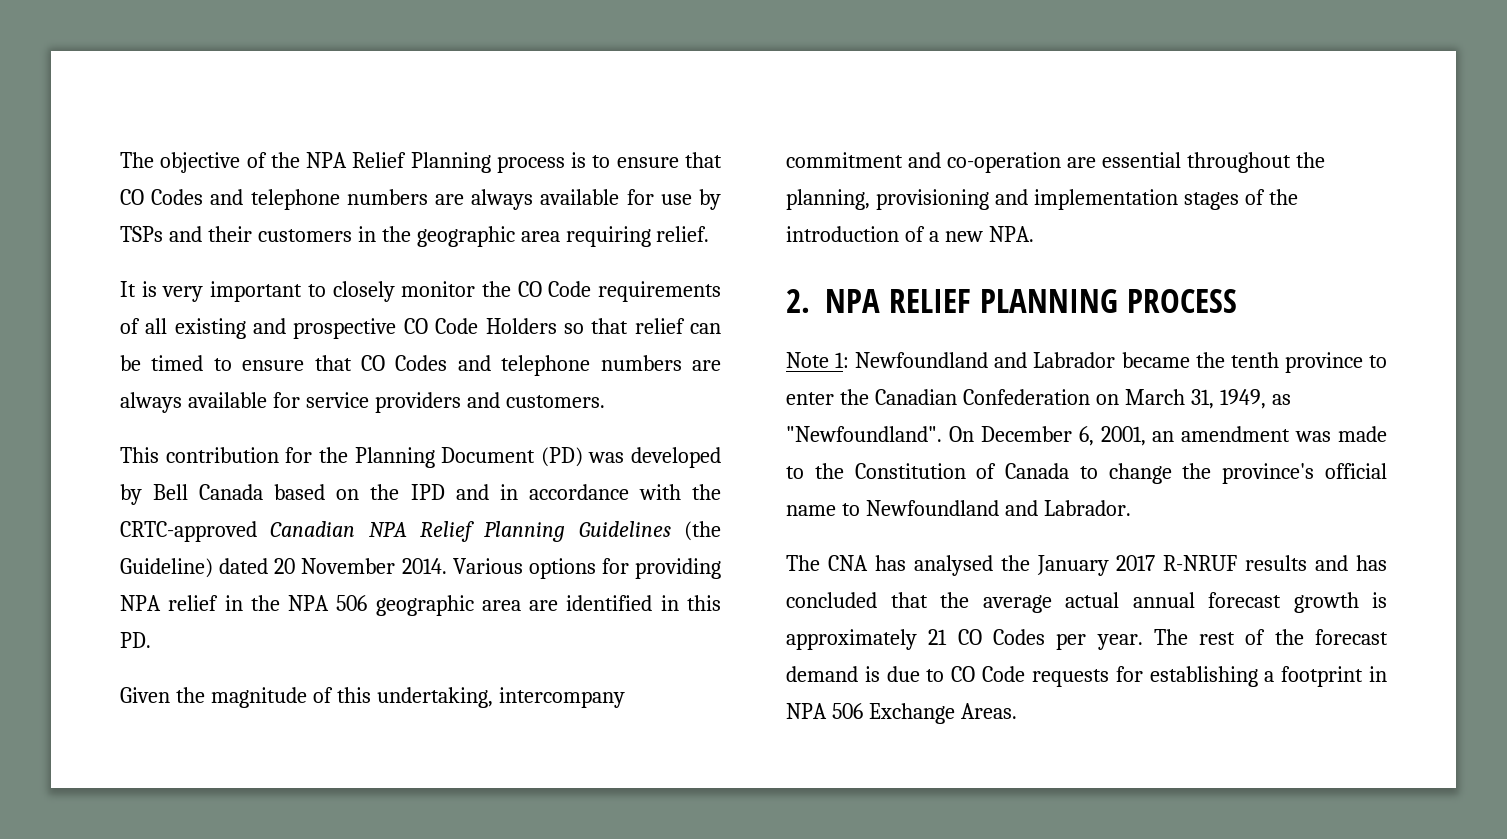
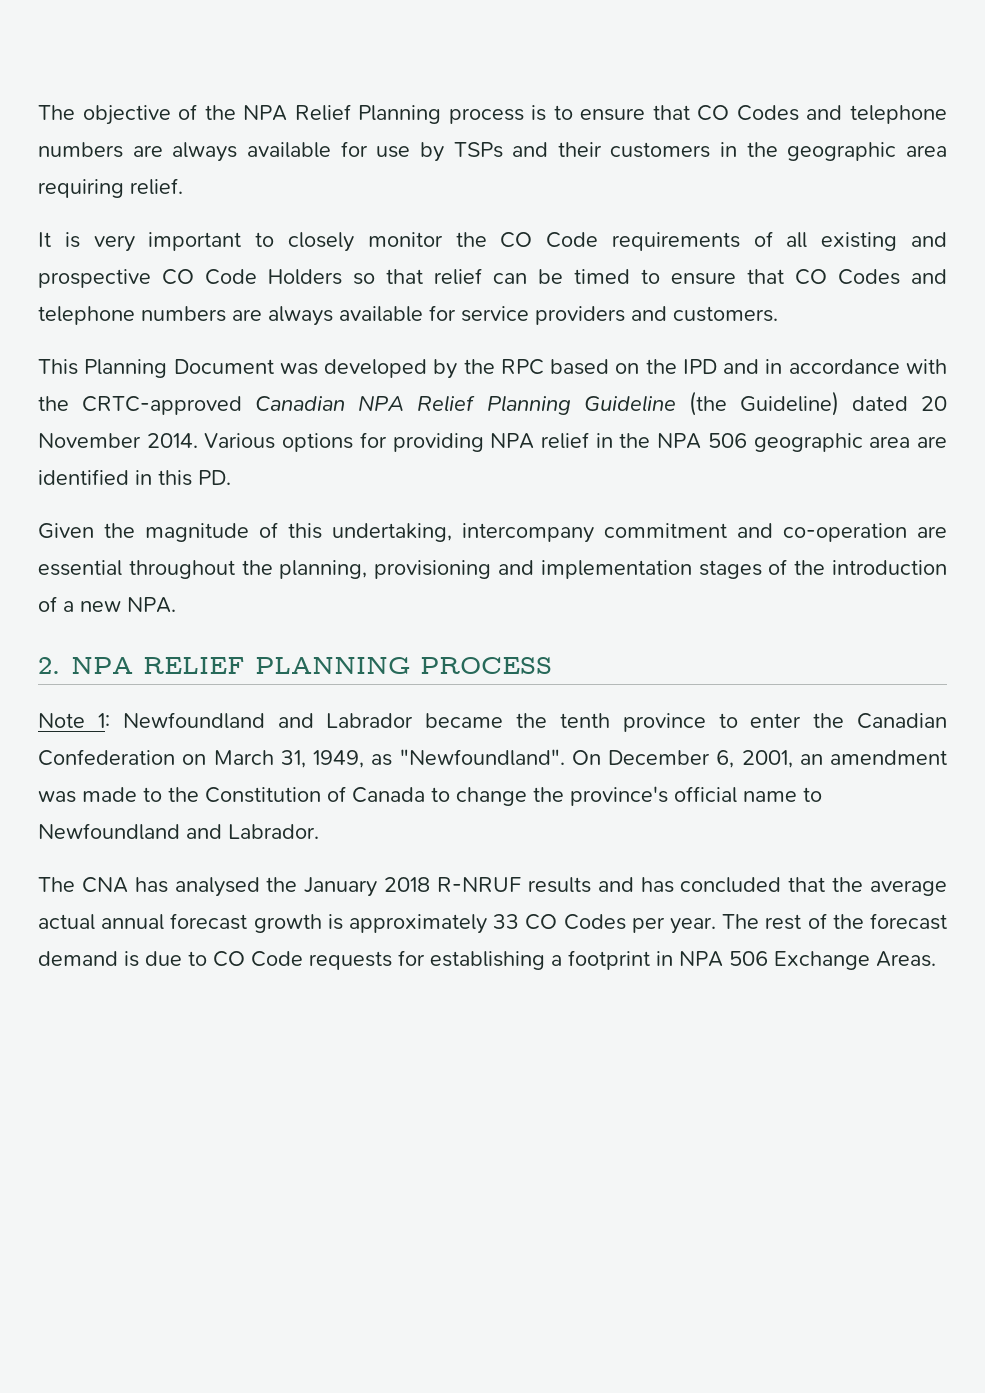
[165,447,348,463] contribution for the -> (78, 367) none
[540,447,583,467] (PD) -> (274, 366) none
[153,484,264,500] Bell Canada -> [463,359,544,375] the RPC
[578,521,671,537] Guidelines -> [583,395,676,412] Guideline
[1116,555,1156,571] 2017 -> [384,877,431,892] 2018
[928,629,948,645] 21 -> [493,914,520,929] 33

